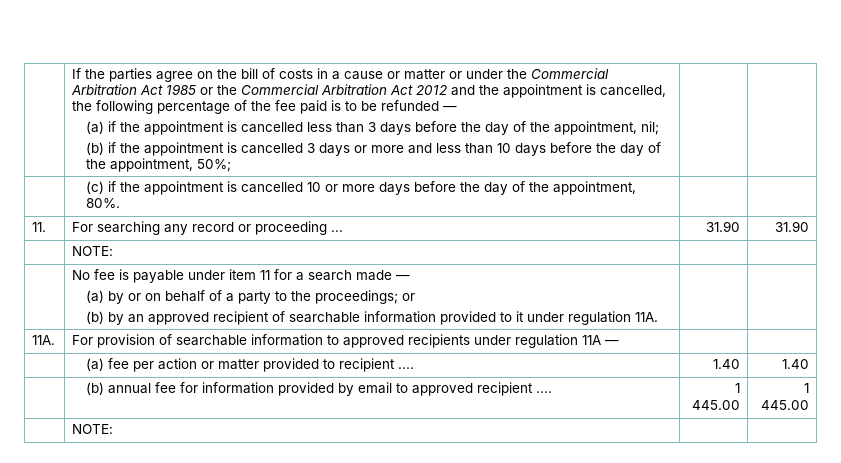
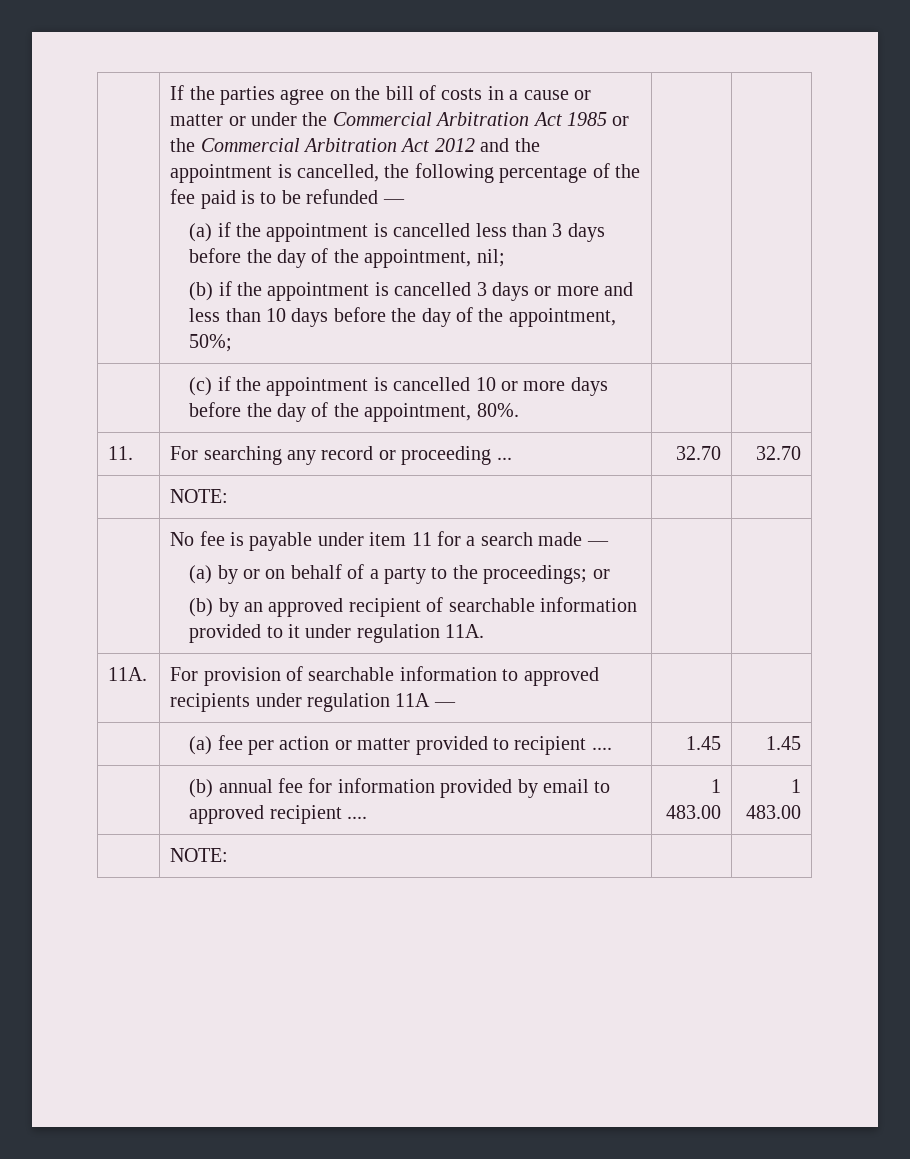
[705,221,740,232] [774,221,809,232] 31.90 | 31.90 -> [675,446,721,460] [755,446,801,460] 32.70 | 32.70
[712,359,740,369] [781,359,809,369] 1.40 | 1.40 -> [685,736,721,750] [765,736,801,750] 1.45 | 1.45
[691,400,740,410] [803,383,809,393] [760,400,809,410] 445.00 | 1 445.00 -> [665,805,721,819] [790,779,801,793] [745,805,801,819] 483.00 | 1 483.00

